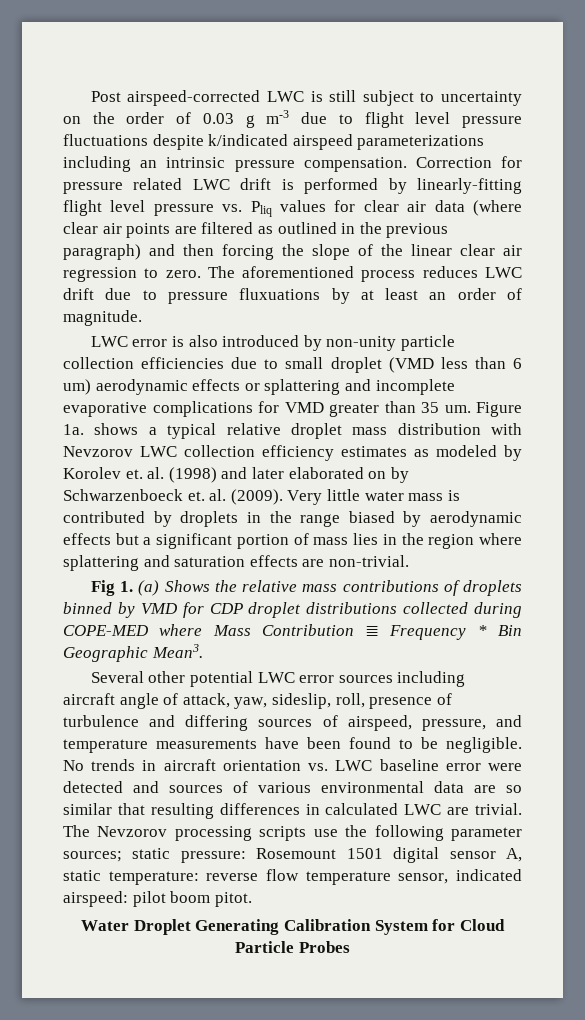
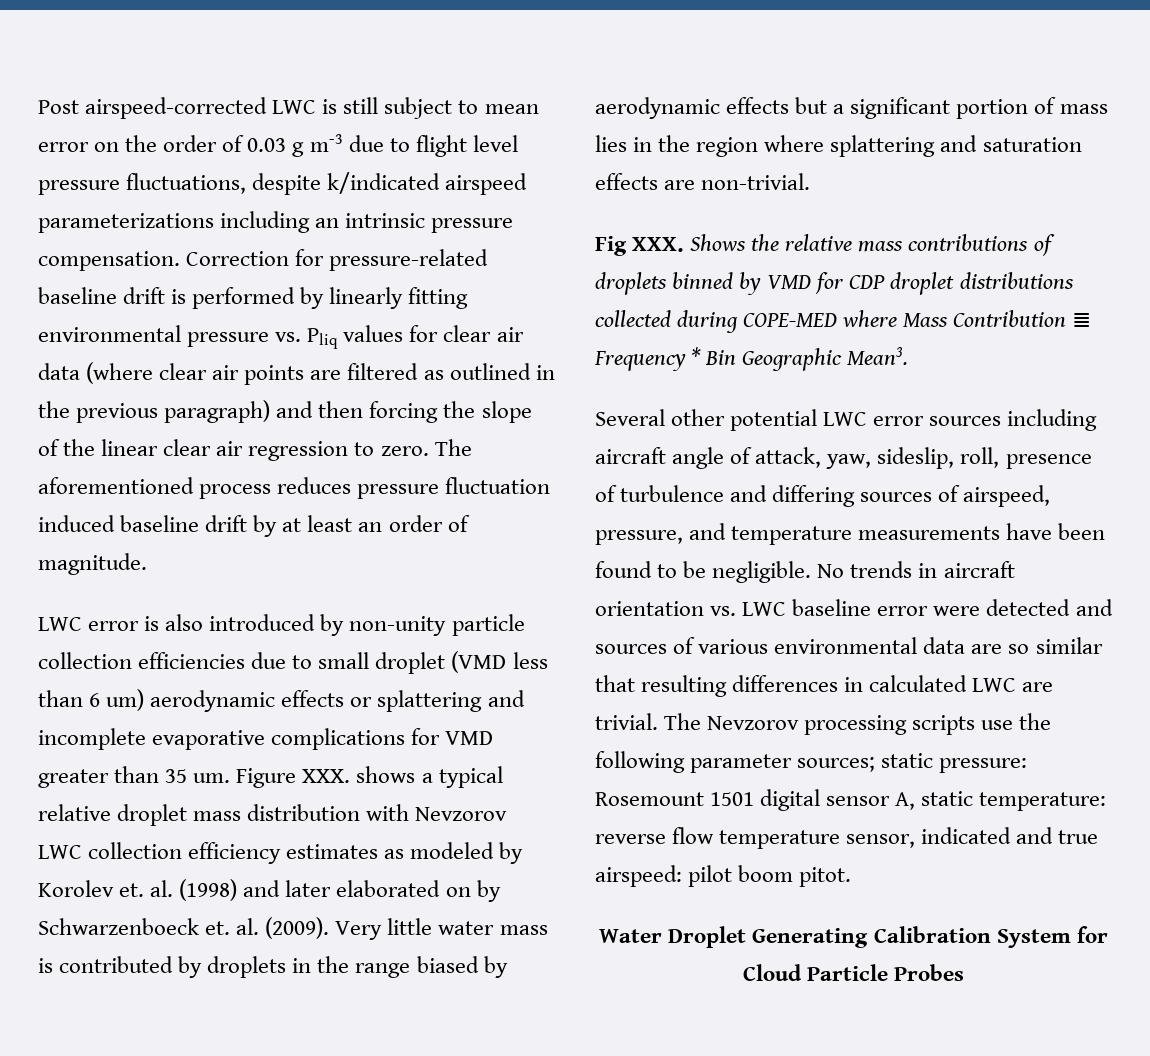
[441,91,523,106] uncertainty -> [484,104,539,114] [38,142,89,152] mean error
[63,134,148,146] fluctuations -> [126,173,247,194] fluctuations,
[63,178,230,194] pressure related LWC -> [329,249,489,271] [38,287,117,304] pressure-related baseline
[417,178,522,194] [63,200,146,216] linearly-fitting flight level -> [329,287,469,309] [38,325,181,342] linearly fitting environmental
[484,267,522,278] [63,288,321,304] LWC drift due to pressure fluxuations -> [357,477,551,499] [38,515,248,532] pressure fluctuation induced baseline drift
[63,424,84,435] 1a. -> [302,769,351,783] XXX.
[120,580,160,596] 1. (a) -> [632,237,685,252] XXX.
(522, 875) none -> [1016,827,1099,844] and true

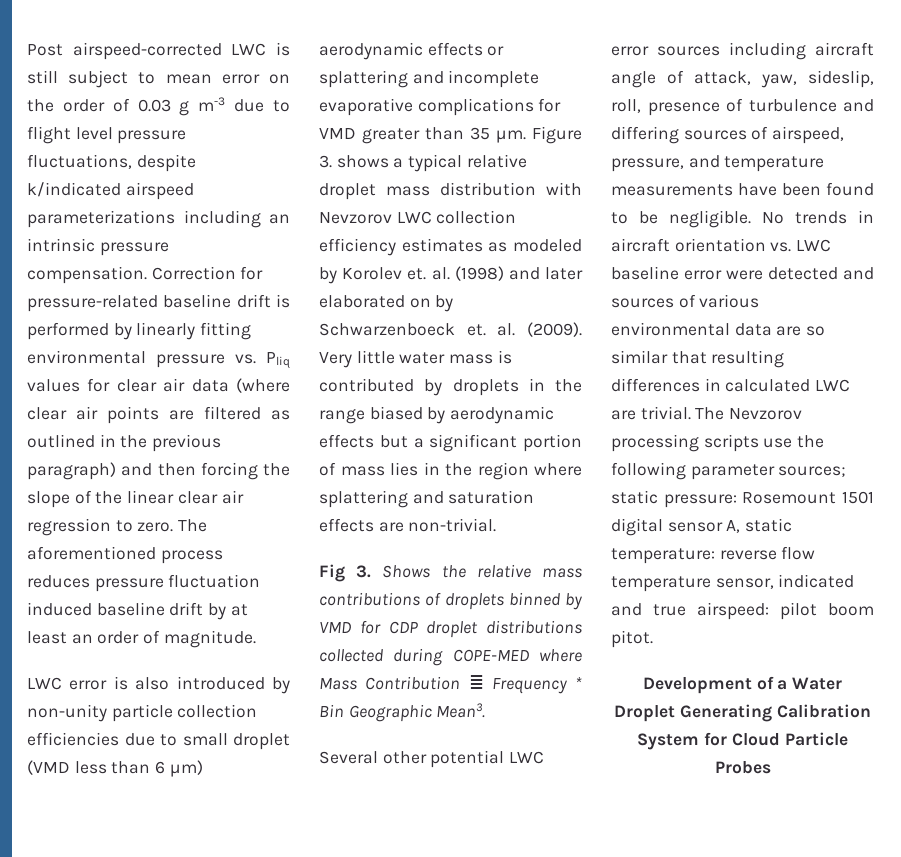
[106,689,145,711] um) -> [169,760,203,777] μm)
[193,768,351,788] um. Figure XXX. -> [496,126,582,144] [319,155,332,168] μm. Figure 3.
[632,237,685,252] XXX. -> [356,565,372,578] 3.
(852, 877) none -> [642,676,788,694] Development of a

